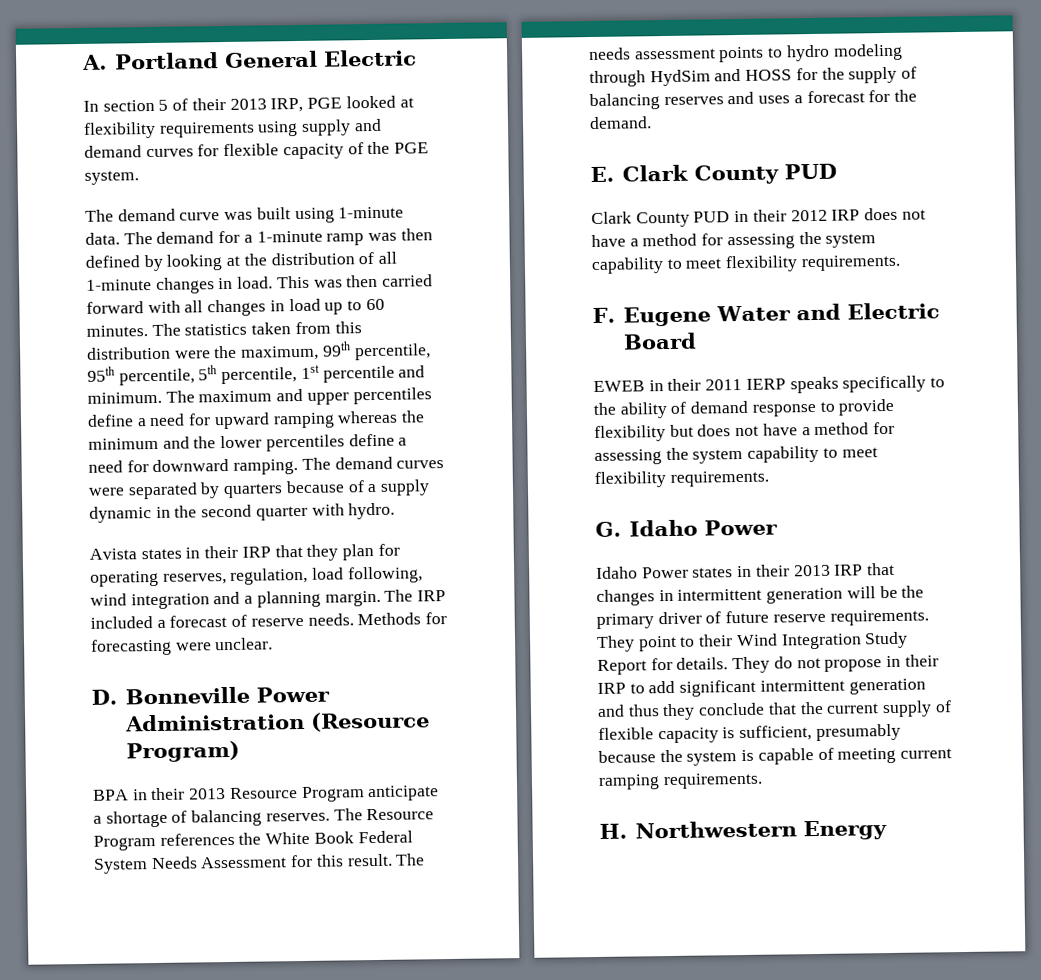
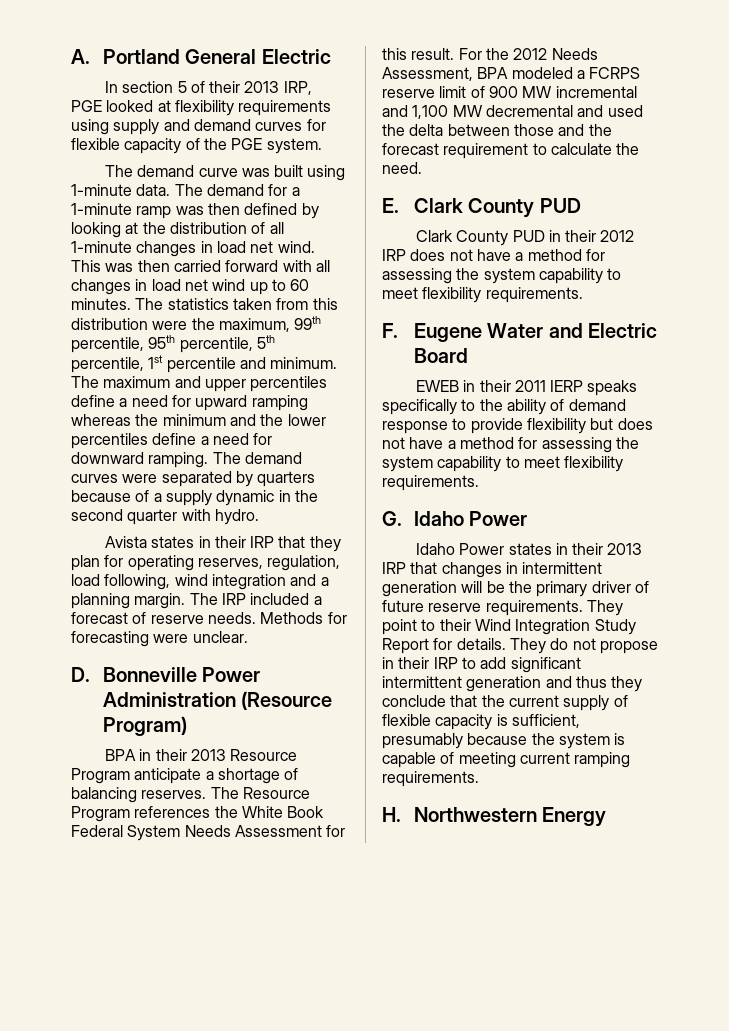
[237,276,274,289] load. -> [216,241,315,253] load net wind.
(321, 305) none -> [184,279,246,291] net wind
[395,853,426,866] [588,43,903,63] [589,66,918,88] [589,89,918,111] [589,116,652,130] The needs assessment points to hydro modeling through HydSim and HOSS for the supply of balancing reserves and uses a forecast for the demand. -> [458,48,598,60] [382,67,641,81] [382,86,637,98] [382,105,643,119] [382,124,612,136] [382,143,640,159] [382,162,422,174] For the 2012 Needs Assessment, BPA modeled a FCRPS reserve limit of 900 MW incremental and 1,100 MW decremental and used the delta between those and the forecast requirement to calculate the need.

